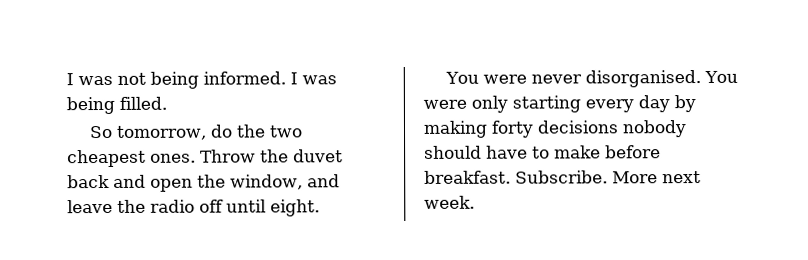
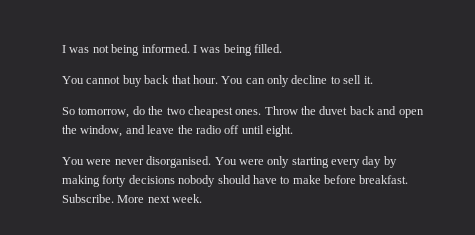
(167, 103) none -> [62,75,373,87] // You cannot buy back that hour. You can only decline to sell it.

